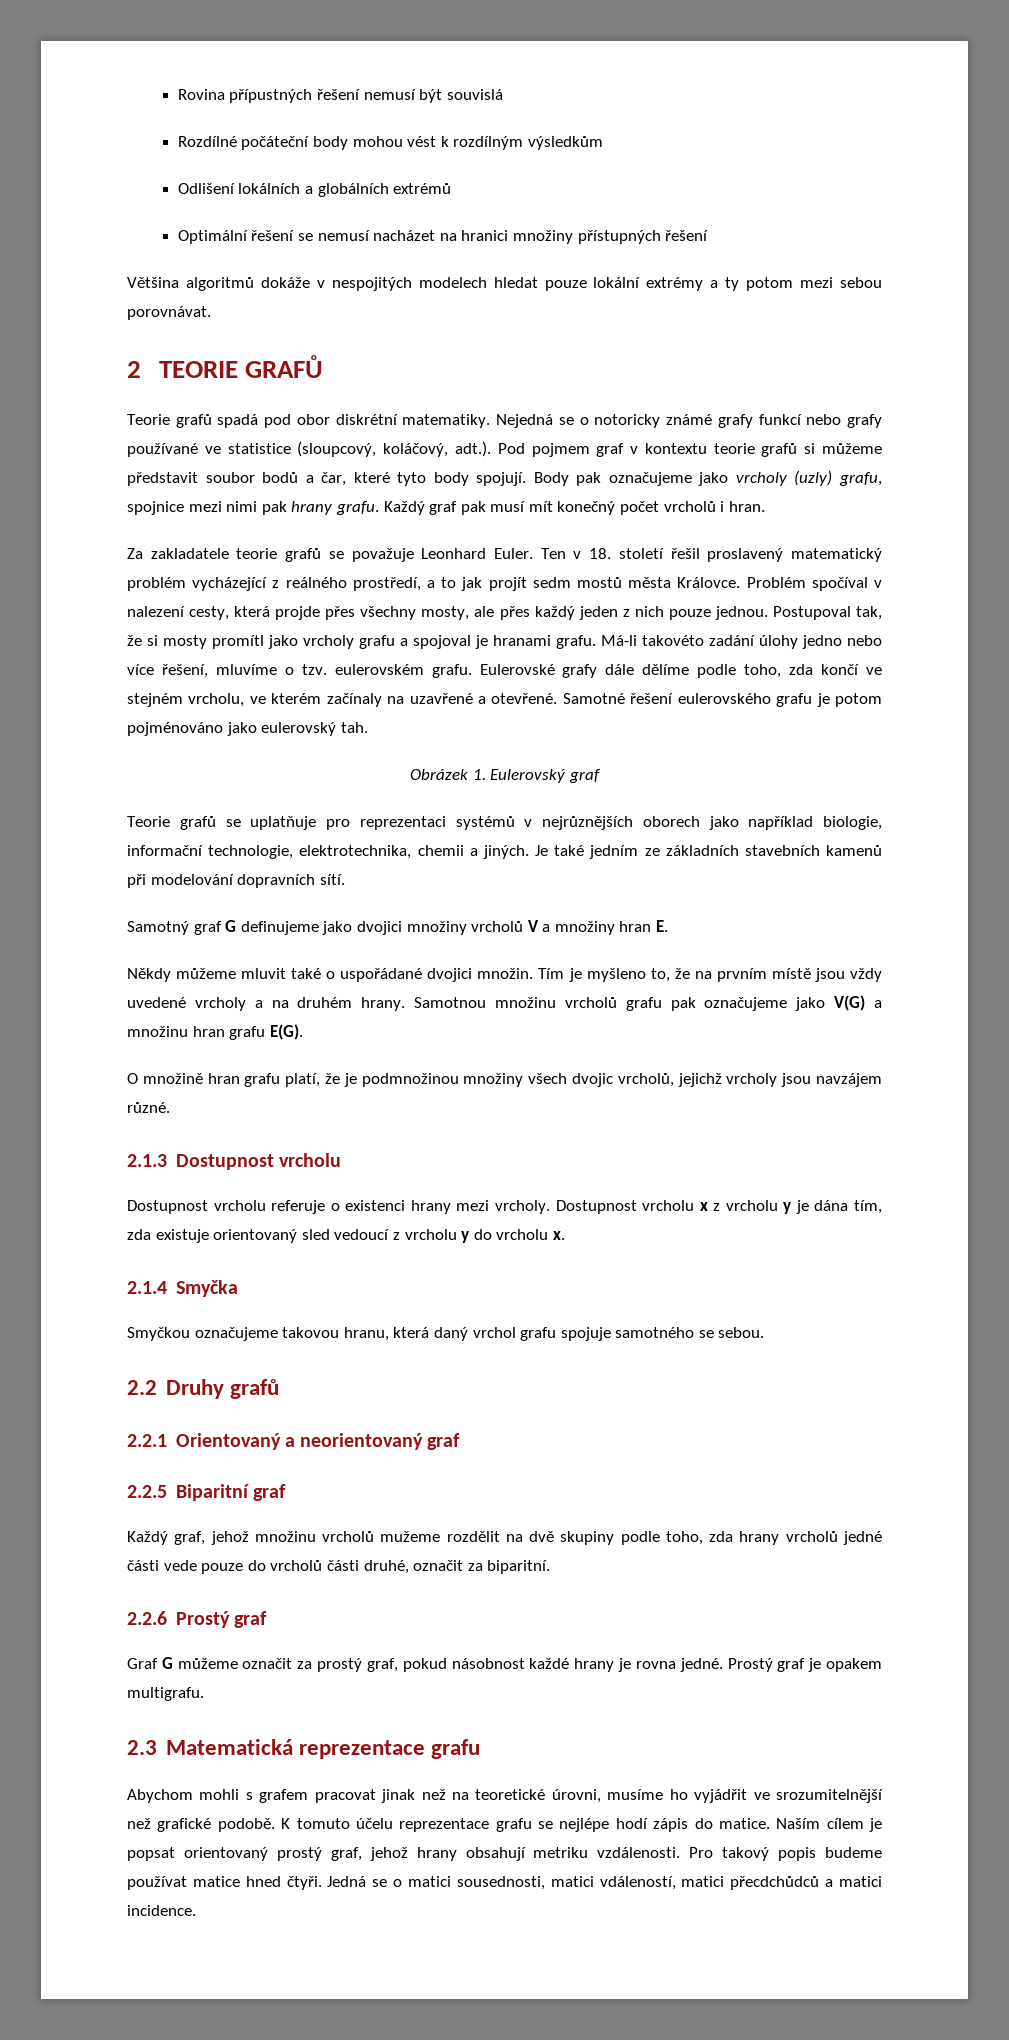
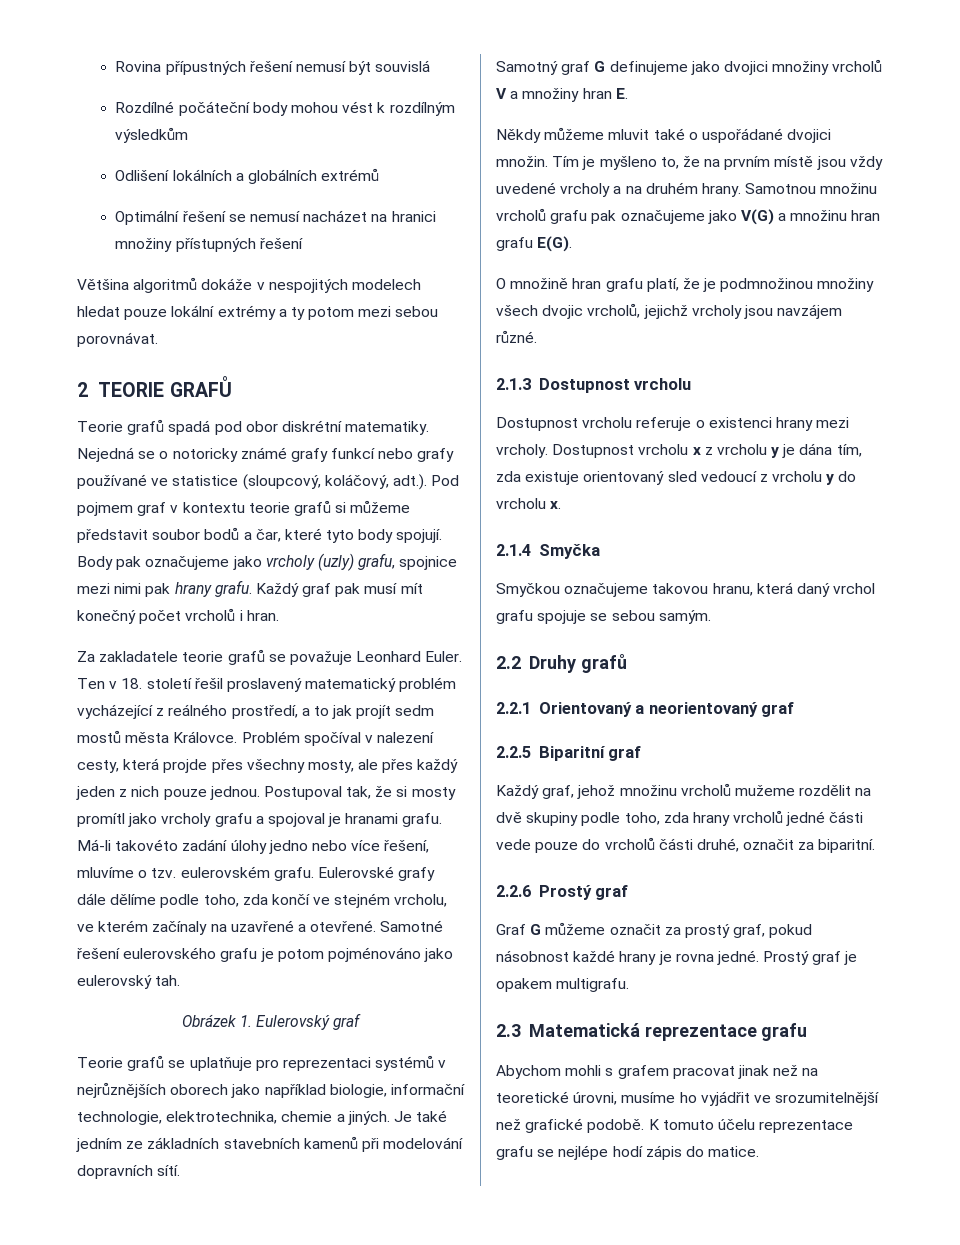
[417,845,464,856] chemii -> [281,1111,333,1122] chemie
[615,1327,765,1338] samotného se sebou. -> [590,610,711,624] se sebou samým.
[776,1818,882,1832] [127,1847,882,1861] [127,1876,882,1890] [127,1905,196,1916] Naším cílem je popsat orientovaný prostý graf, jehož hrany obsahují metriku vzdálenosti. Pro takový popis budeme používat matice hned čtyři. Jedná se o matici sousednosti, matici vdáleností, matici přecdchůdců a matici incidence. -> (760, 1151) none

